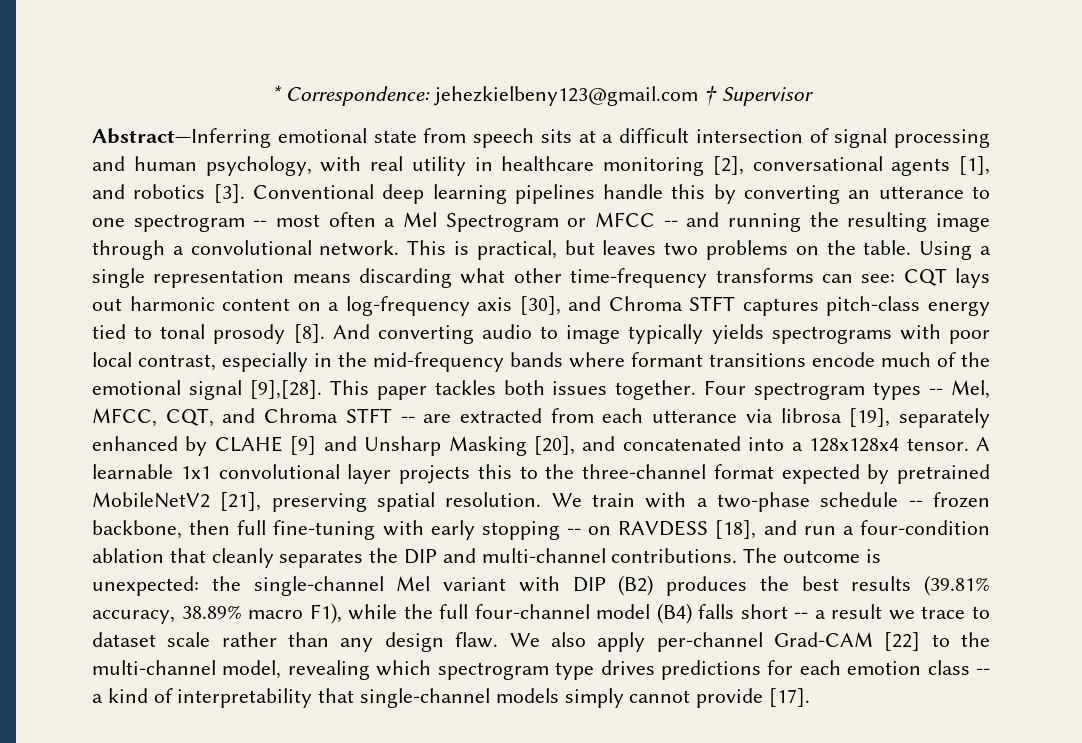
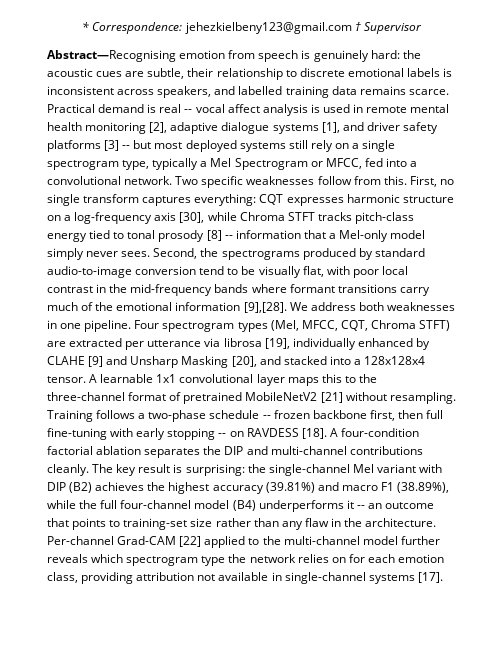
[92,128,990,148] [92,156,990,176] [92,184,990,204] [92,212,990,232] [92,240,991,260] [92,268,991,288] [92,296,291,311] Abstract—Inferring emotional state from speech sits at a difficult intersection of signal processing and human psychology, with real utility in healthcare monitoring [2], conversational agents [1], and robotics [3]. Conventional deep learning pipelines handle this by converting an utterance to one spectrogram -- most often a Mel Spectrogram or MFCC -- and running the resulting image through a convolutional network. This is practical, but leaves two problems on the table. Using a single representation means discarding what other time-frequency transforms can see: CQT lays out harmonic content -> [47,50,421,62] [47,68,453,80] [47,86,449,98] [47,104,450,116] [47,122,438,134] [47,140,396,152] [47,158,418,170] [47,176,454,188] [47,194,454,206] Abstract—Recognising emotion from speech is genuinely hard: the acoustic cues are subtle, their relationship to discrete emotional labels is inconsistent across speakers, and labelled training data remains scarce. Practical demand is real -- vocal affect analysis is used in remote mental health monitoring [2], adaptive dialogue systems [1], and driver safety platforms [3] -- but most deployed systems still rely on a single spectrogram type, typically a Mel Spectrogram or MFCC, fed into a convolutional network. Two specific weaknesses follow from this. First, no single transform captures everything: CQT expresses harmonic structure
[568,296,819,316] and Chroma STFT captures -> [207,212,352,221] while Chroma STFT tracks
[293,324,892,344] [8]. And converting audio to image typically yields spectrograms -> [206,230,426,242] [47,248,425,260] [47,266,324,278] [8] -- information that a Mel-only model simply never sees. Second, the spectrograms produced by standard audio-to-image conversion tend to be visually flat,
[138,352,308,372] contrast, especially -> [47,286,93,293] contrast
[812,352,875,367] encode -> [399,287,430,296] carry
[188,380,990,400] [92,408,644,427] signal [9],[28]. This paper tackles both issues together. Four spectrogram types -- Mel, MFCC, CQT, and Chroma STFT -- are extracted from each -> [175,302,455,313] [47,320,451,332] [47,338,145,350] information [9],[28]. We address both weaknesses in one pipeline. Four spectrogram types (Mel, MFCC, CQT, Chroma STFT) are extracted per
[898,408,990,428] separately -> [292,338,356,350] individually
[622,436,741,451] concatenated -> [283,356,327,365] stacked
[399,465,470,484] projects -> [287,377,319,386] maps
[781,464,990,484] [92,492,687,512] expected by pretrained MobileNetV2 [21], preserving spatial resolution. We train with -> [169,392,456,404] [47,410,136,422] of pretrained MobileNetV2 [21] without resampling. Training follows
[92,520,182,539] backbone, -> [312,410,395,421] backbone first,
[715,520,990,539] [92,548,274,568] [18], and run a four-condition ablation that cleanly -> [301,428,419,439] [47,446,142,455] [18]. A four-condition factorial ablation
[611,548,881,563] [92,576,199,596] contributions. The outcome is unexpected: -> [349,446,423,455] [47,464,245,476] contributions cleanly. The key result is surprising:
[666,575,990,596] [92,603,342,624] produces the best results (39.81% accuracy, 38.89% macro F1), -> [95,482,450,494] achieves the highest accuracy (39.81%) and macro F1 (38.89%),
[698,604,990,620] [92,632,763,652] falls short -- a result we trace to dataset scale rather than any design flaw. We also apply per-channel -> [258,500,435,512] [47,518,437,530] [47,536,114,545] underperforms it -- an outcome that points to training-set size rather than any flaw in the architecture. Per-channel
(921, 641) none -> [204,536,246,548] applied
[222,660,990,680] [92,688,764,708] model, revealing which spectrogram type drives predictions for each emotion class -- a kind of interpretability that single-channel models simply cannot provide -> [362,536,440,545] [47,554,445,566] [47,572,415,584] model further reveals which spectrogram type the network relies on for each emotion class, providing attribution not available in single-channel systems

